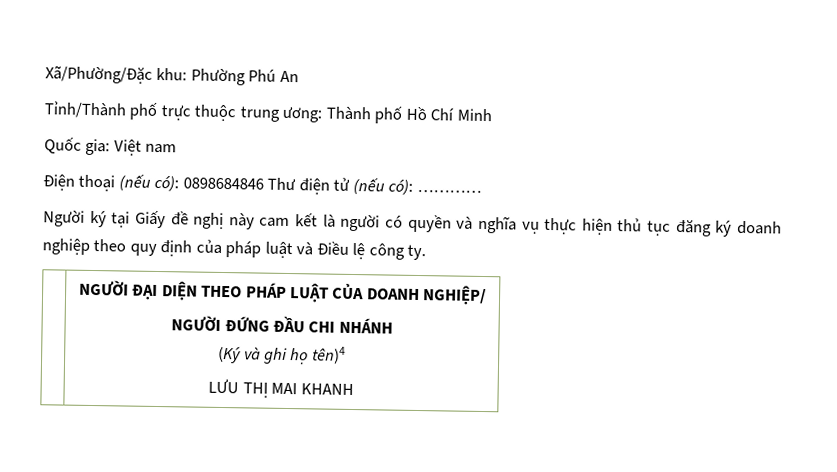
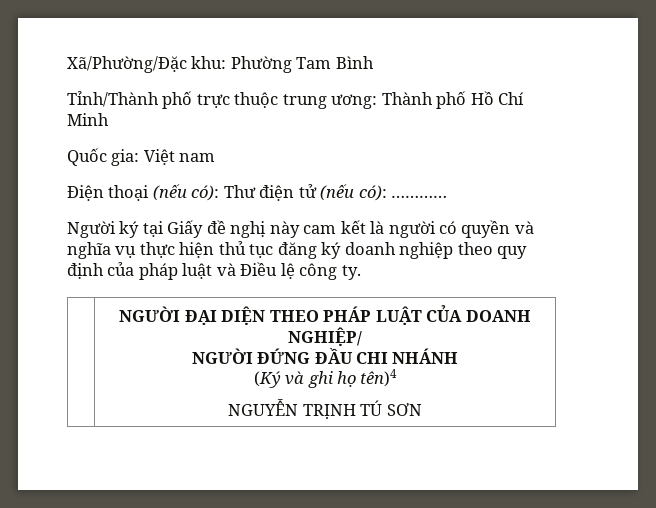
[248,68,299,83] Phú An -> [296,56,374,69] Tam Bình
[182,177,264,190] 0898684846 -> (220, 193) none
[208,378,354,398] LƯU THỊ MAI KHANH -> [228,399,422,419] NGUYỄN TRỊNH TÚ SƠN

